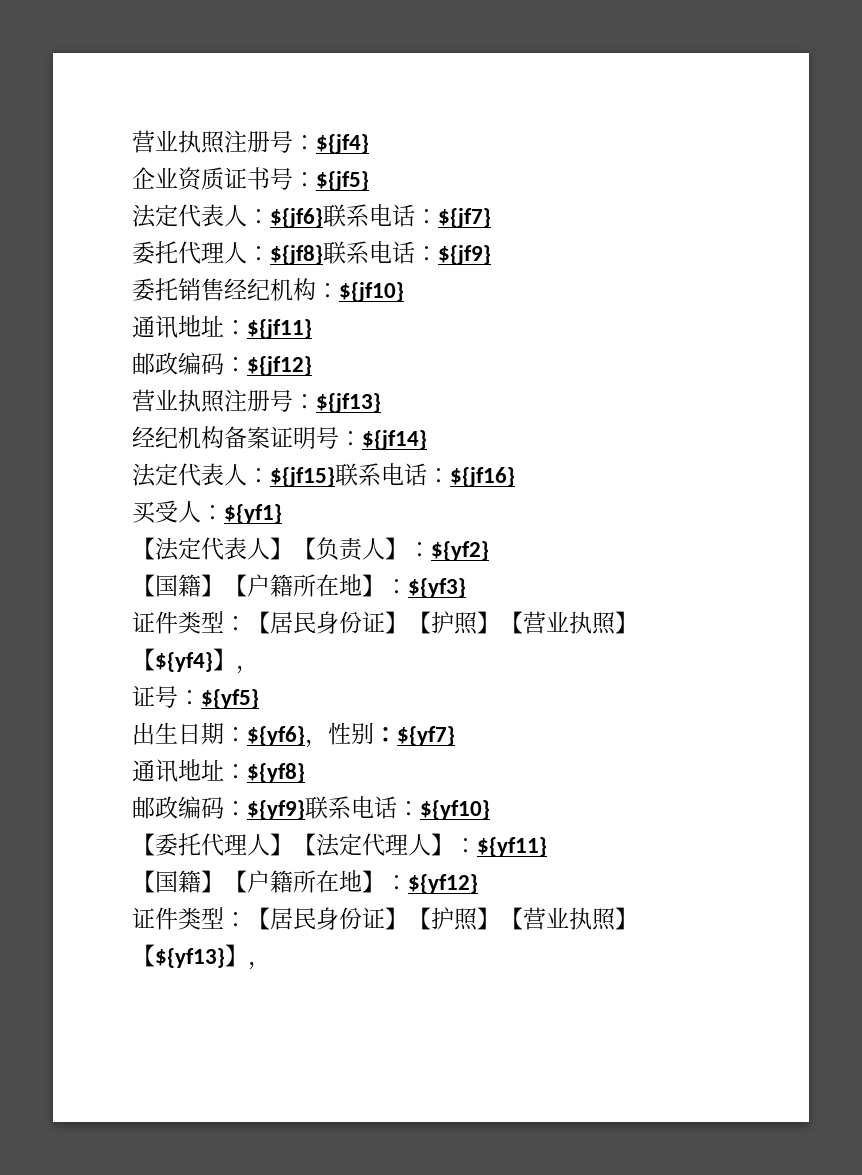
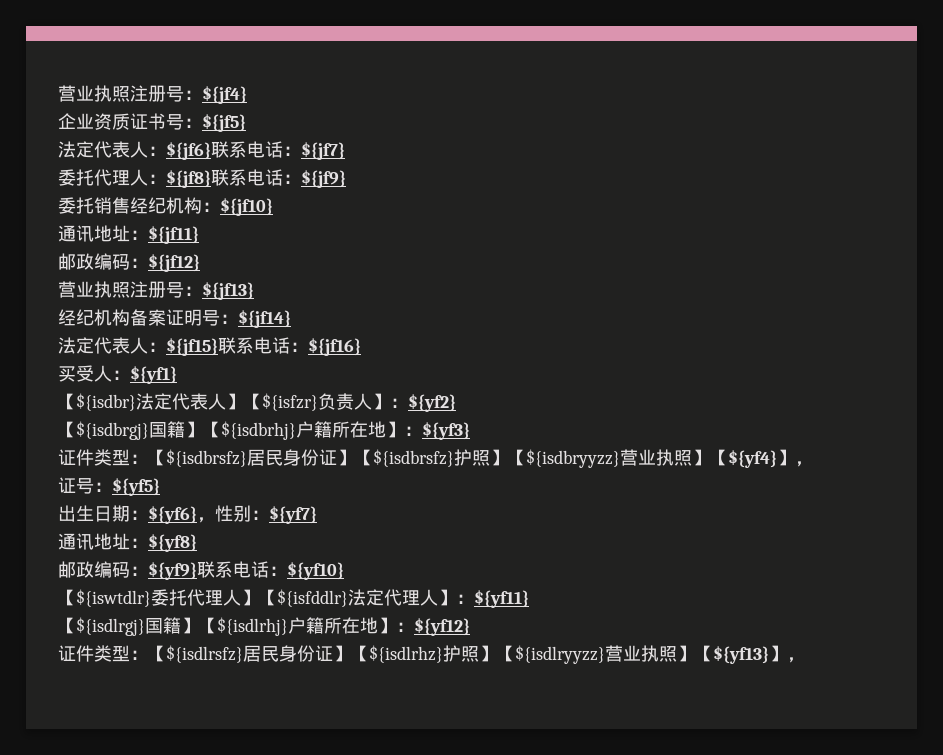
(155, 548) none -> [76,393,136,411] ${isdbr}
(316, 548) none -> [262,393,318,411] ${isfzr}
[155,574,247,597] 国籍】【 -> [76,421,296,440] ${isdbrgj}国籍】【${isdbrhj}
[270,611,523,635] 居民身份证】【护照】【 -> [166,449,620,468] ${isdbrsfz}居民身份证】【${isdbrsfz}护照】【${isdbryyzz}
(155, 844) none -> [76,589,151,607] ${iswtdlr}
(316, 844) none -> [277,589,348,607] ${isfddlr}
[155,870,247,893] 国籍】【 -> [76,617,288,636] ${isdlrgj}国籍】【${isdlrhj}
[270,907,523,931] 居民身份证】【护照】【 -> [166,645,605,664] ${isdlrsfz}居民身份证】【${isdlrhz}护照】【${isdlryyzz}

